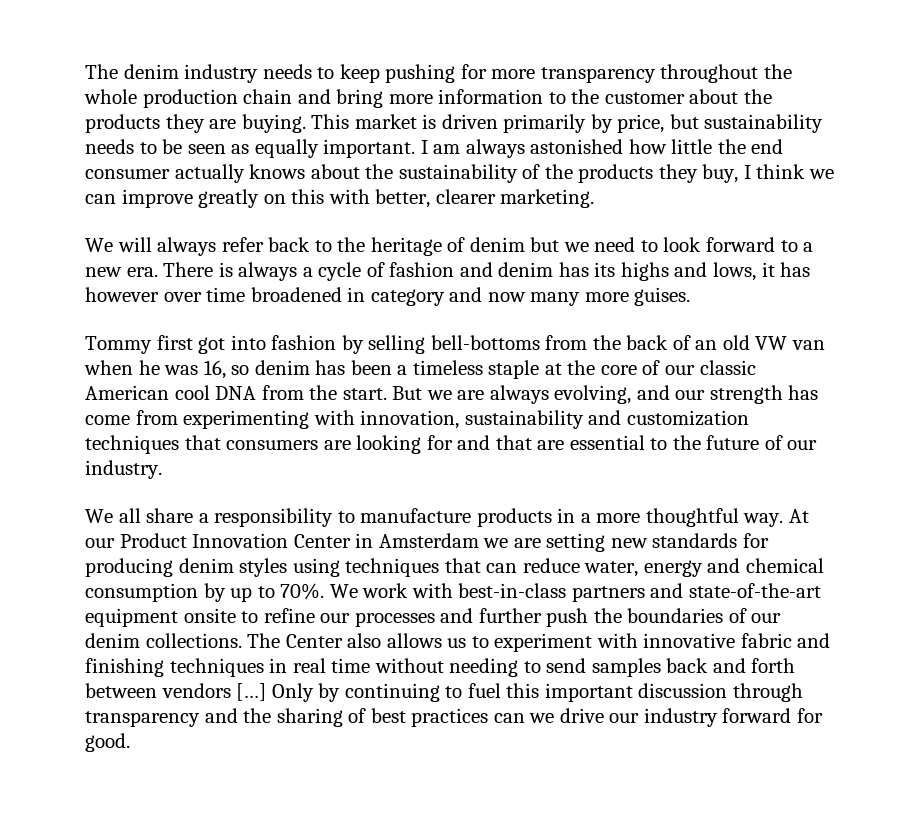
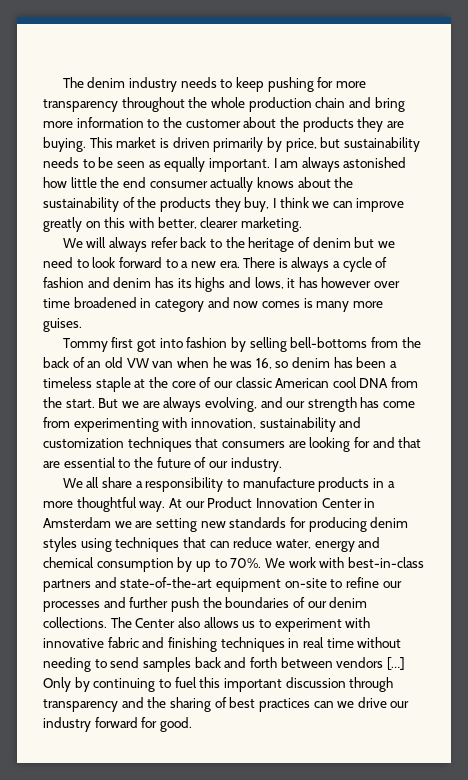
(526, 297) none -> [261,298,313,308] comes is
[183,608,236,623] onsite -> [284,578,327,588] on-site

